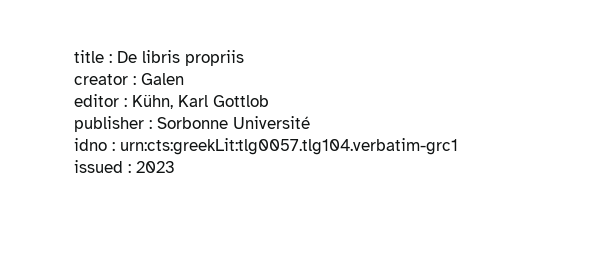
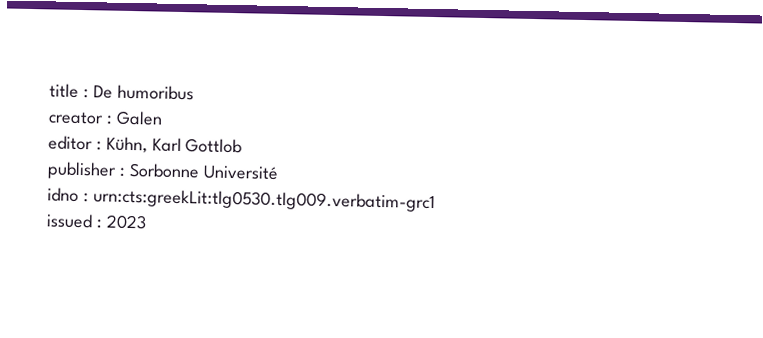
[142,50,244,66] libris propriis -> [116,84,194,101] humoribus
[120,138,458,155] urn:cts:greekLit:tlg0057.tlg104.verbatim-grc1 -> [92,188,435,213] urn:cts:greekLit:tlg0530.tlg009.verbatim-grc1

